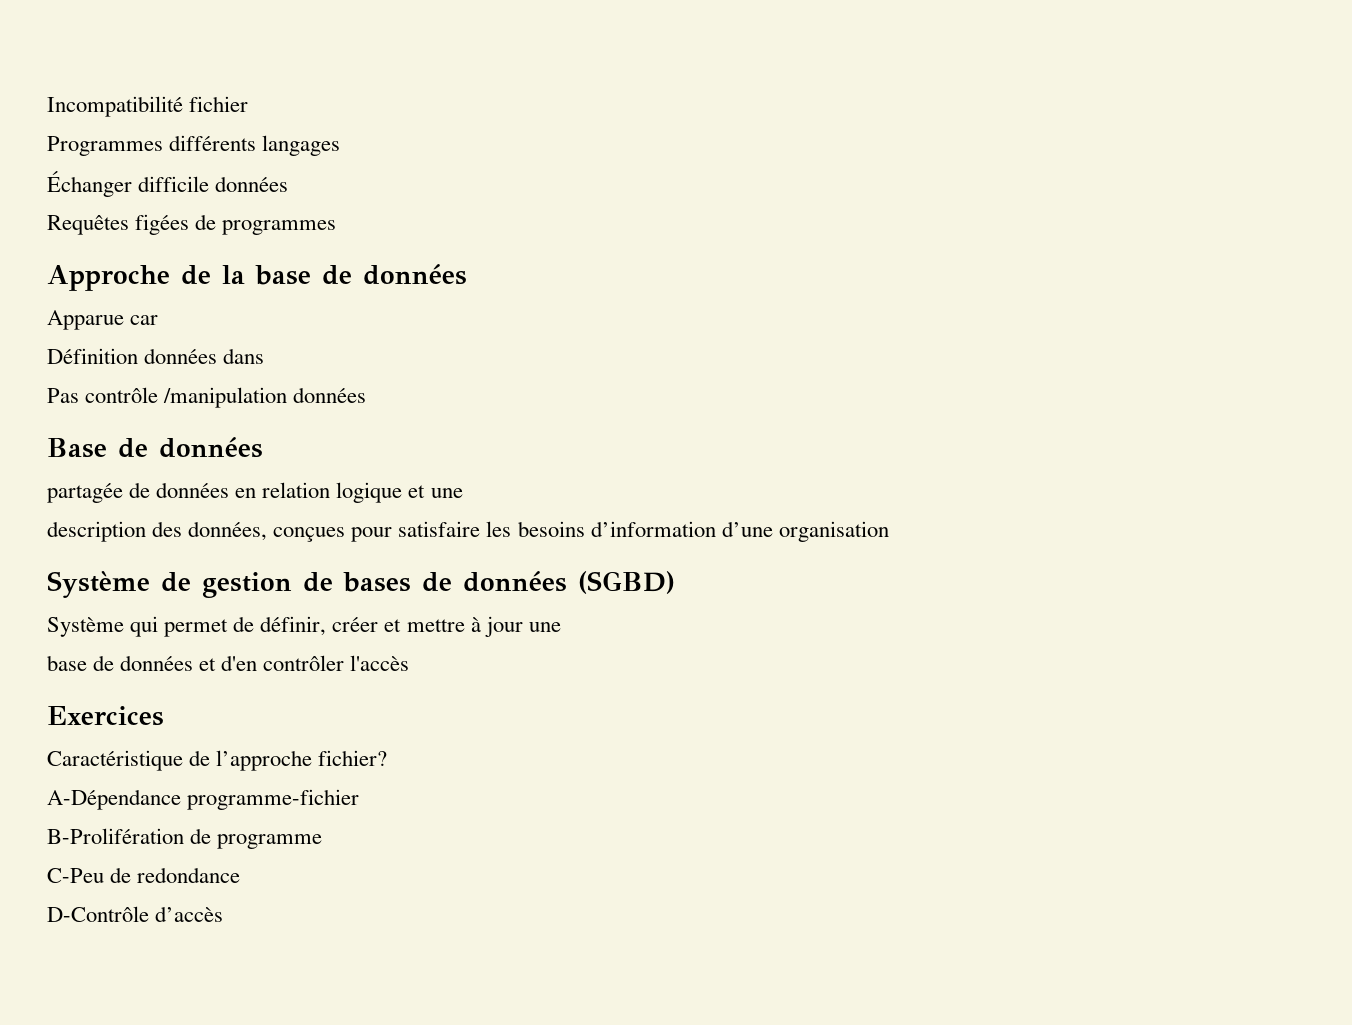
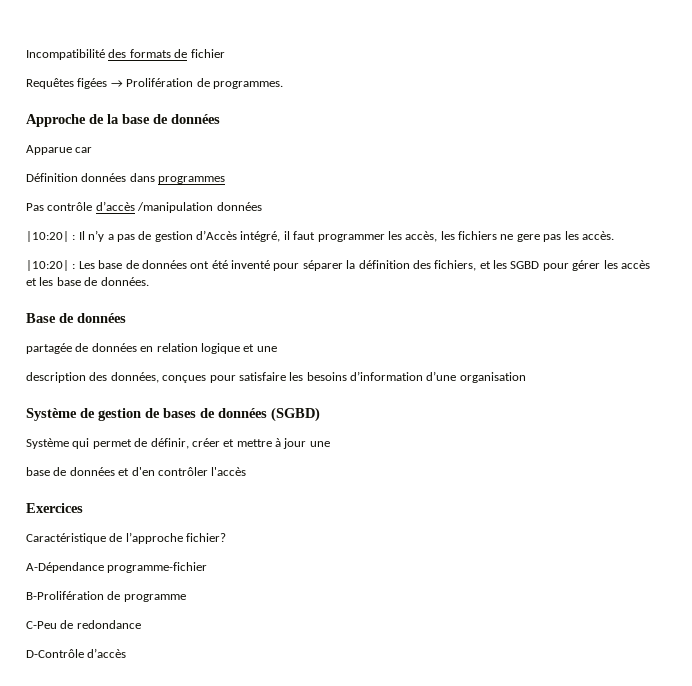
[189,96,249,112] [47,135,341,156] [47,171,289,197] [47,214,337,235] fichier // Programmes différents langages // Échanger difficile données // Requêtes figées de programmes -> [108,49,225,58] [26,78,283,89] des formats de fichier // Requêtes figées → Prolifération de programmes.
(265, 356) none -> [158,176,226,184] programmes
(159, 395) none -> [95,201,135,211] d’accès
(367, 395) none -> [26,230,614,242] [26,260,650,271] [26,277,149,286] // |10:20| : Il n’y a pas de gestion d’Accès intégré, il faut programmer les accès, les fichiers ne gere pas les accès. // |10:20| : Les base de données ont été inventé pour séparer la définition des fichiers, et les SGBD pour gérer les accès et les base de données.

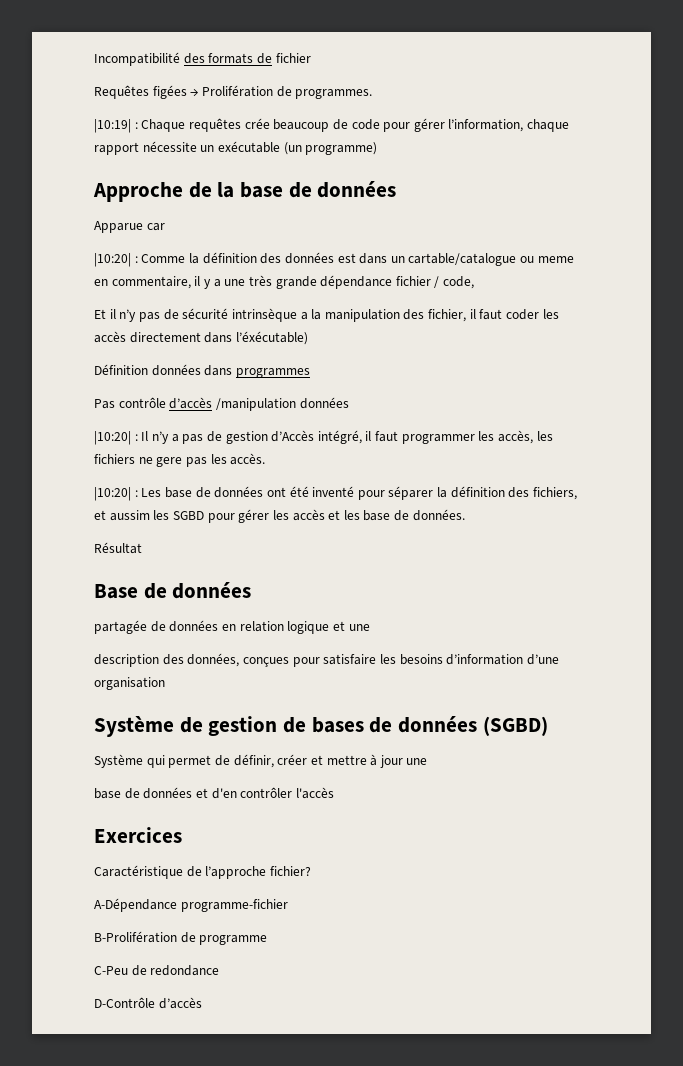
(283, 85) none -> [94,118,570,133] [94,141,378,155] // |10:19| : Chaque requêtes crée beaucoup de code pour gérer l’information, chaque rapport nécessite un exécutable (un programme)
(93, 150) none -> [94,252,574,267] [94,275,475,289] [94,308,559,322] [94,331,308,345] // |10:20| : Comme la définition des données est dans un cartable/catalogue ou meme en commentaire, il y a une très grande dépendance fichier / code, // Et il n’y pas de sécurité intrinsèque a la manipulation des fichier, il faut coder les accès directement dans l’éxécutable)
(491, 265) none -> [109,510,150,521] aussim
(149, 281) none -> [94,542,142,554] // Résultat

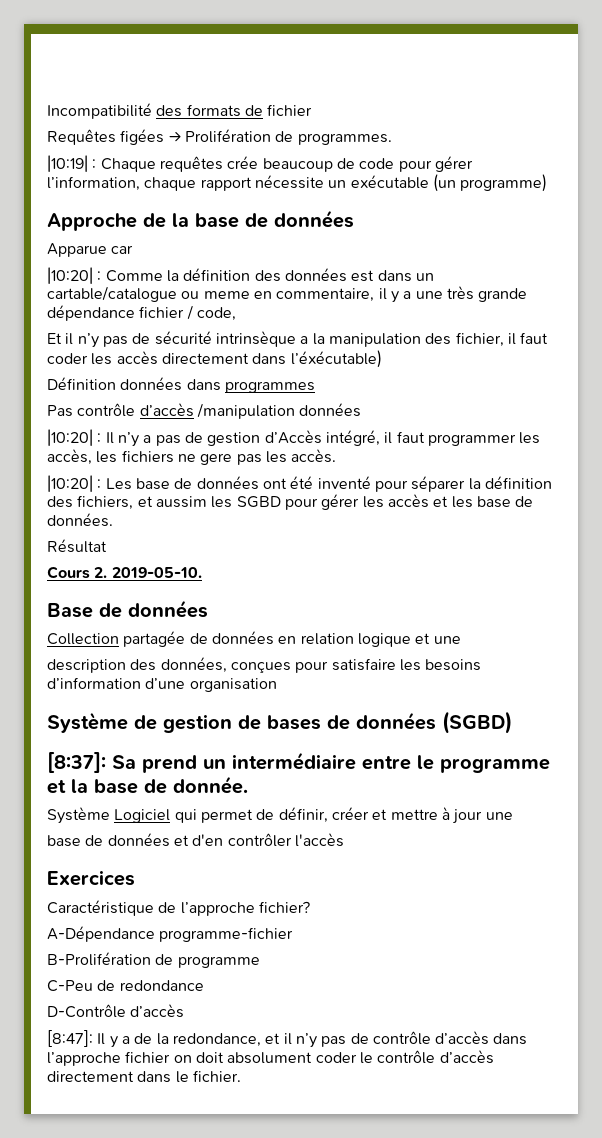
(142, 548) none -> [47,566,202,579] // Cours 2. 2019-05-10.
(252, 590) none -> [47,633,119,645] Collection
[94,754,143,768] // Système -> [47,752,550,773] [47,776,248,794] [47,807,171,824] // [8:37]: Sa prend un intermédiaire entre le programme et la base de donnée. // Système Logiciel
(202, 1003) none -> [47,1030,528,1048] [47,1050,494,1066] [47,1070,241,1083] // [8:47]: Il y a de la redondance, et il n’y pas de contrôle d’accès dans l’approche fichier on doit absolument coder le contrôle d’accès directement dans le fichier.

